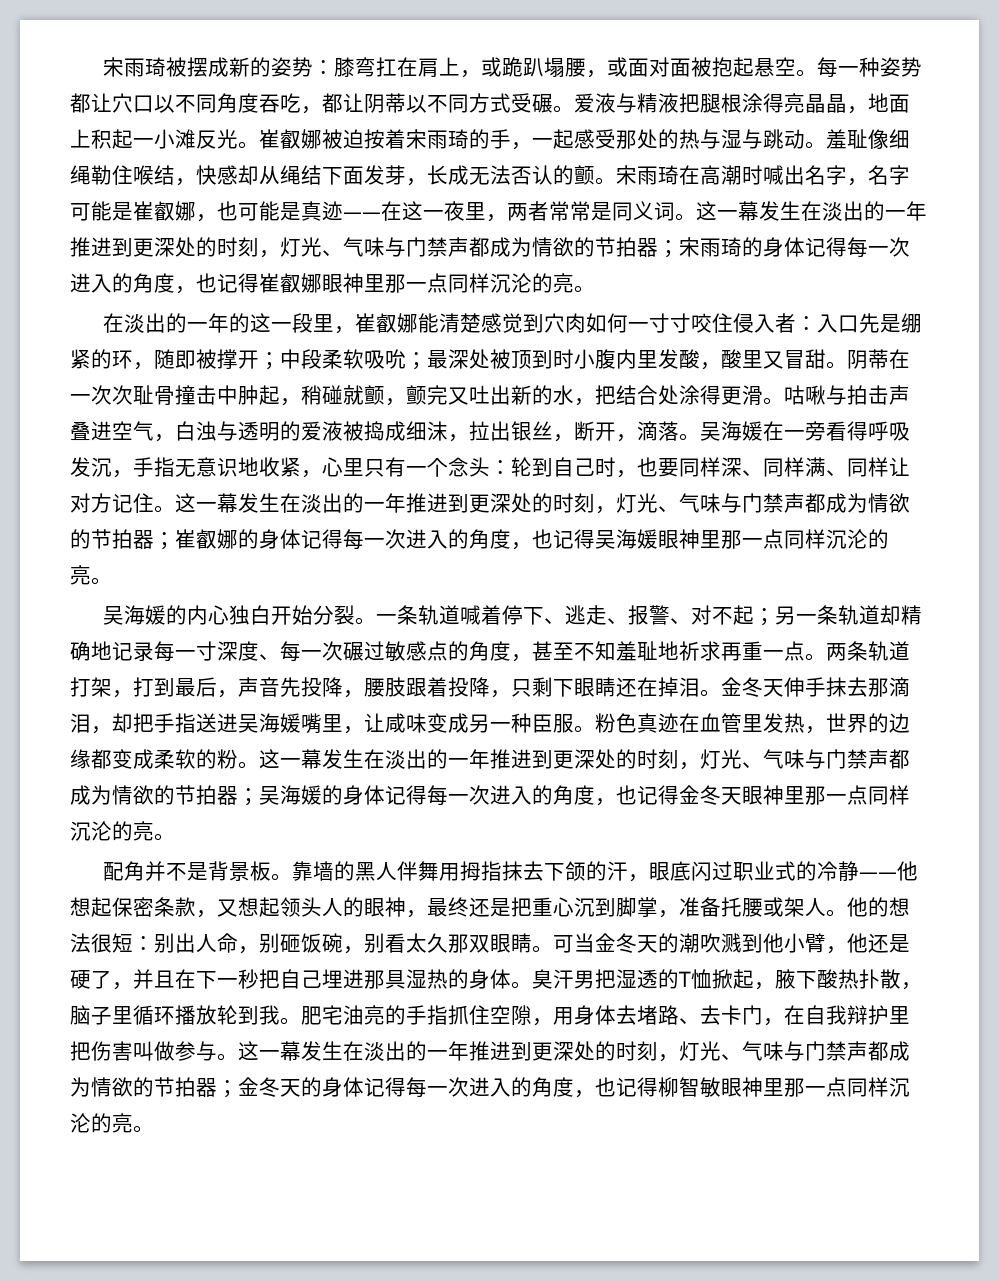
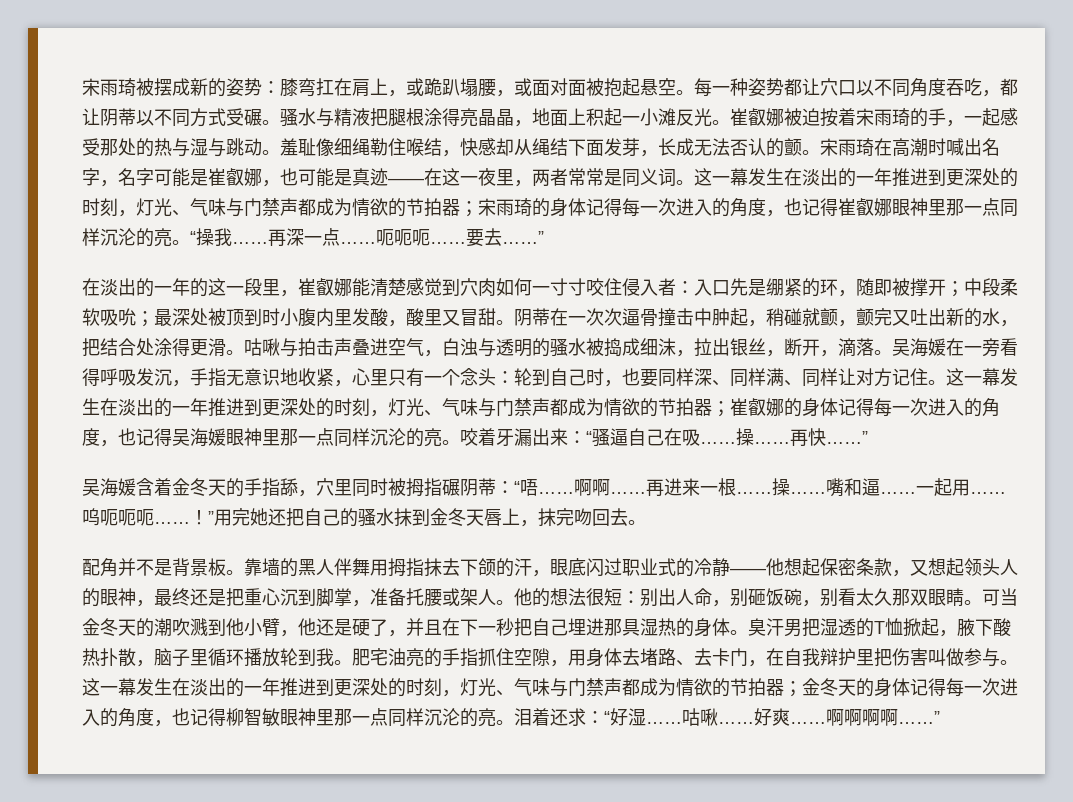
[574,93,616,113] 爱液 -> [280,108,316,127] 骚水
(595, 289) none -> [190,228,544,247] “操我……再深一点……呃呃呃……要去……”
[133,385,154,405] 耻 -> [622,308,640,326] 逼
[301,421,343,441] 爱液 -> [550,338,586,357] 骚水
[103,605,923,626] [70,641,910,662] [70,677,910,698] [70,713,910,734] [70,749,910,770] [70,785,910,806] [70,821,154,841] // 吴海媛的内心独白开始分裂。一条轨道喊着停下、逃走、报警、对不起；另一条轨道却精确地记录每一寸深度、每一次碾过敏感点的角度，甚至不知羞耻地祈求再重一点。两条轨道打架，打到最后，声音先投降，腰肢跟着投降，只剩下眼睛还在掉泪。金冬天伸手抹去那滴泪，却把手指送进吴海媛嘴里，让咸味变成另一种臣服。粉色真迹在血管里发热，世界的边缘都变成柔软的粉。这一幕发生在淡出的一年推进到更深处的时刻，灯光、气味与门禁声都成为情欲的节拍器；吴海媛的身体记得每一次进入的角度，也记得金冬天眼神里那一点同样沉沦的亮 -> [460,428,868,447] [82,478,1006,497] [82,508,628,527] 咬着牙漏出来：“骚逼自己在吸……操……再快……” // 吴海媛含着金冬天的手指舔，穴里同时被拇指碾阴蒂：“唔……啊啊……再进来一根……操……嘴和逼……一起用……呜呃呃呃……！”用完她还把自己的骚水抹到金冬天唇上，抹完吻回去
(154, 1129) none -> [514,708,940,726] 泪着还求：“好湿……咕啾……好爽……啊啊啊啊……”

